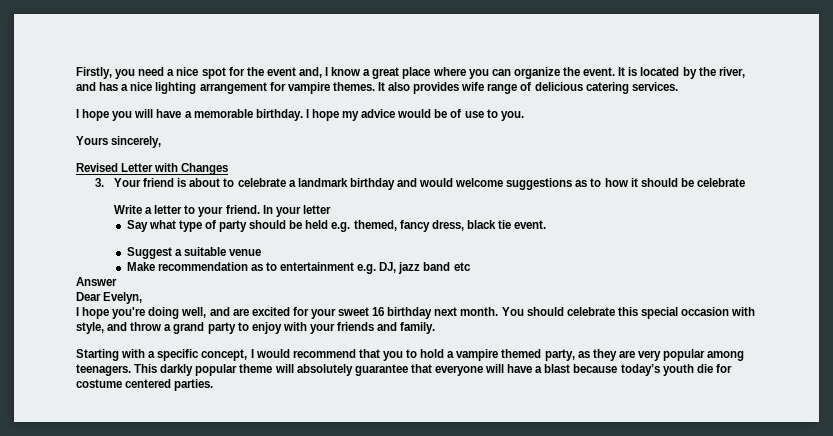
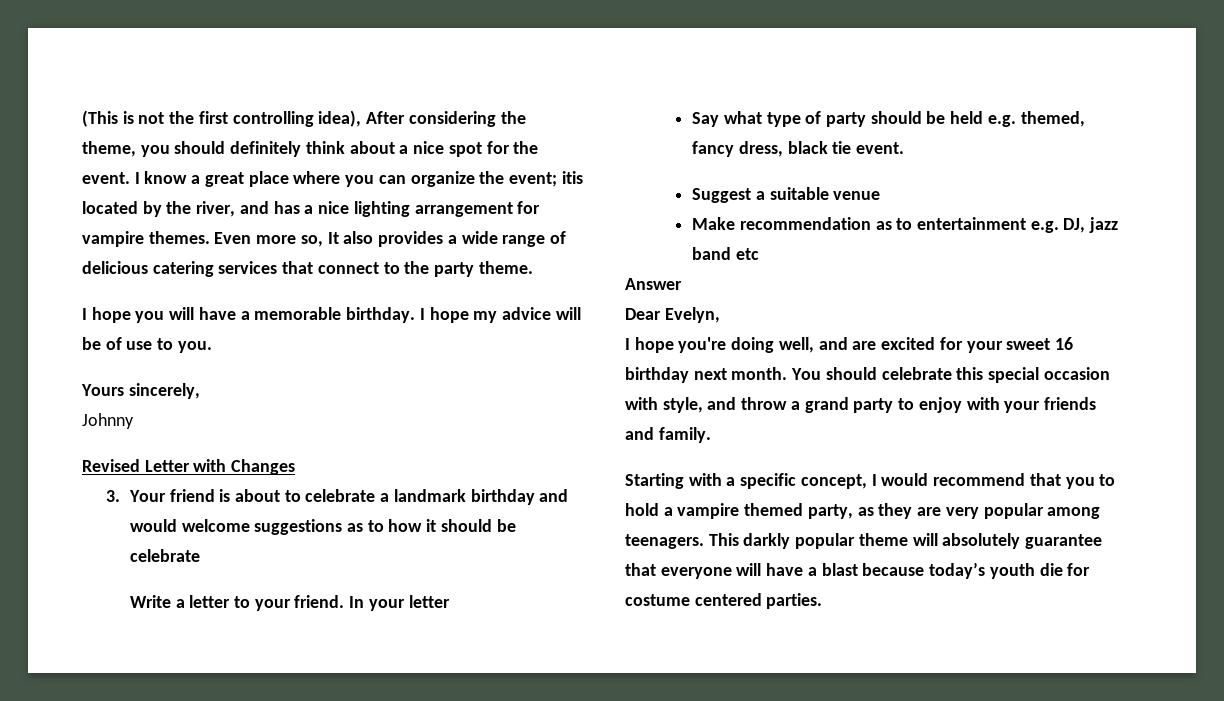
[76,67,165,79] Firstly, you need -> [82,110,526,127] [82,141,395,157] (This is not the first controlling idea), After considering the theme, you should definitely think about
[266,67,322,78] event and, -> [82,172,130,184] event.
[583,67,638,76] event. It is -> [508,171,583,187] event; itis
(375, 86) none -> [214,232,323,247] Even more so,
[461,82,485,91] wife -> [447,231,498,244] a wide
[631,82,678,91] services. -> [218,261,533,277] services that connect to the party theme.
[397,109,432,118] would -> [555,307,581,320] will
(162, 142) none -> [82,413,134,429] // Johnny

